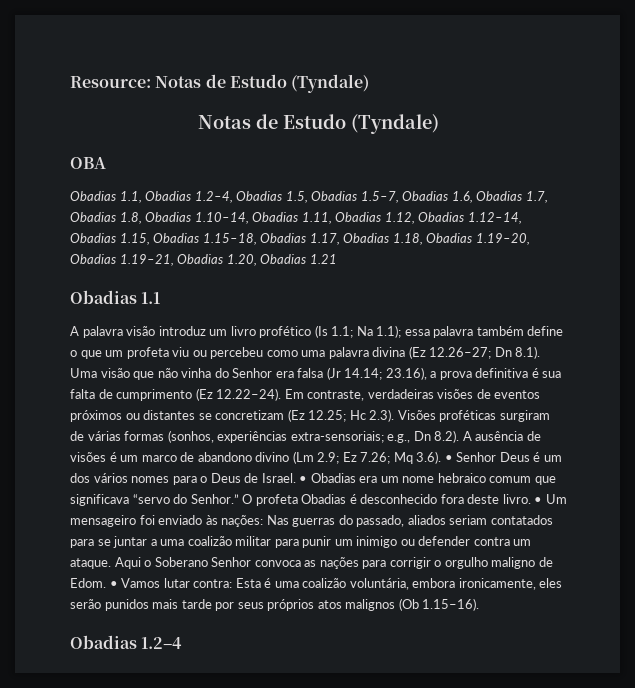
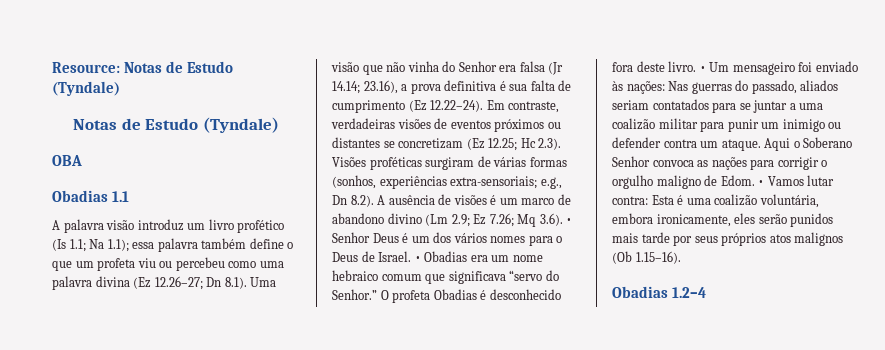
[70,191,548,203] [70,212,522,224] [70,233,530,245] [70,254,337,266] // Obadias 1.1, Obadias 1.2–4, Obadias 1.5, Obadias 1.5–7, Obadias 1.6, Obadias 1.7, Obadias 1.8, Obadias 1.10–14, Obadias 1.11, Obadias 1.12, Obadias 1.12–14, Obadias 1.15, Obadias 1.15–18, Obadias 1.17, Obadias 1.18, Obadias 1.19–20, Obadias 1.19–21, Obadias 1.20, Obadias 1.21 -> (82, 160) none

